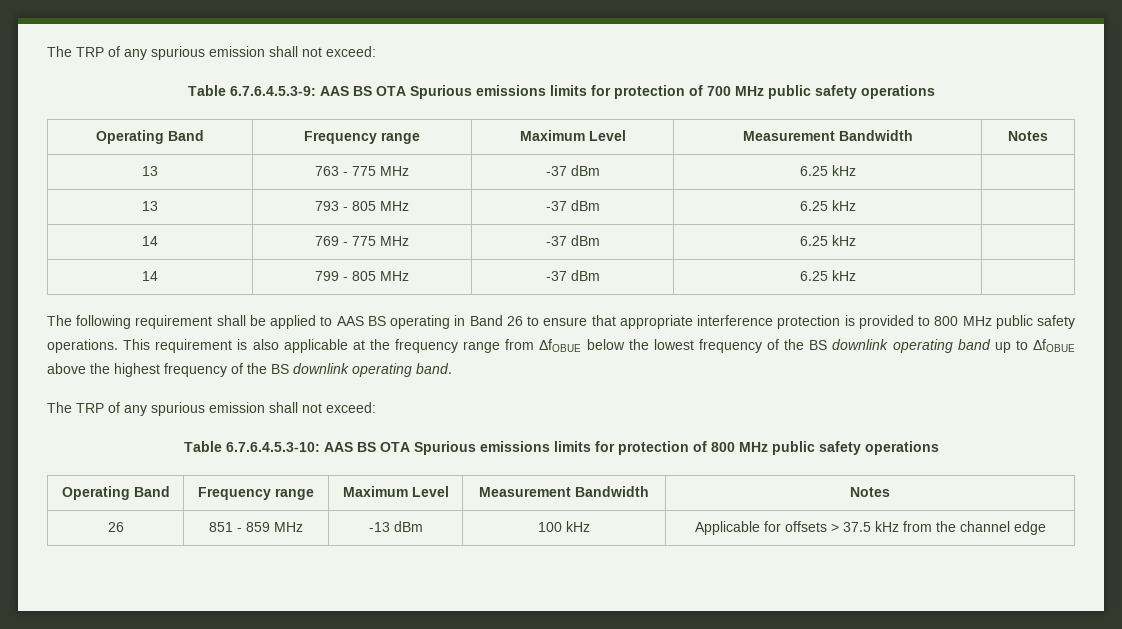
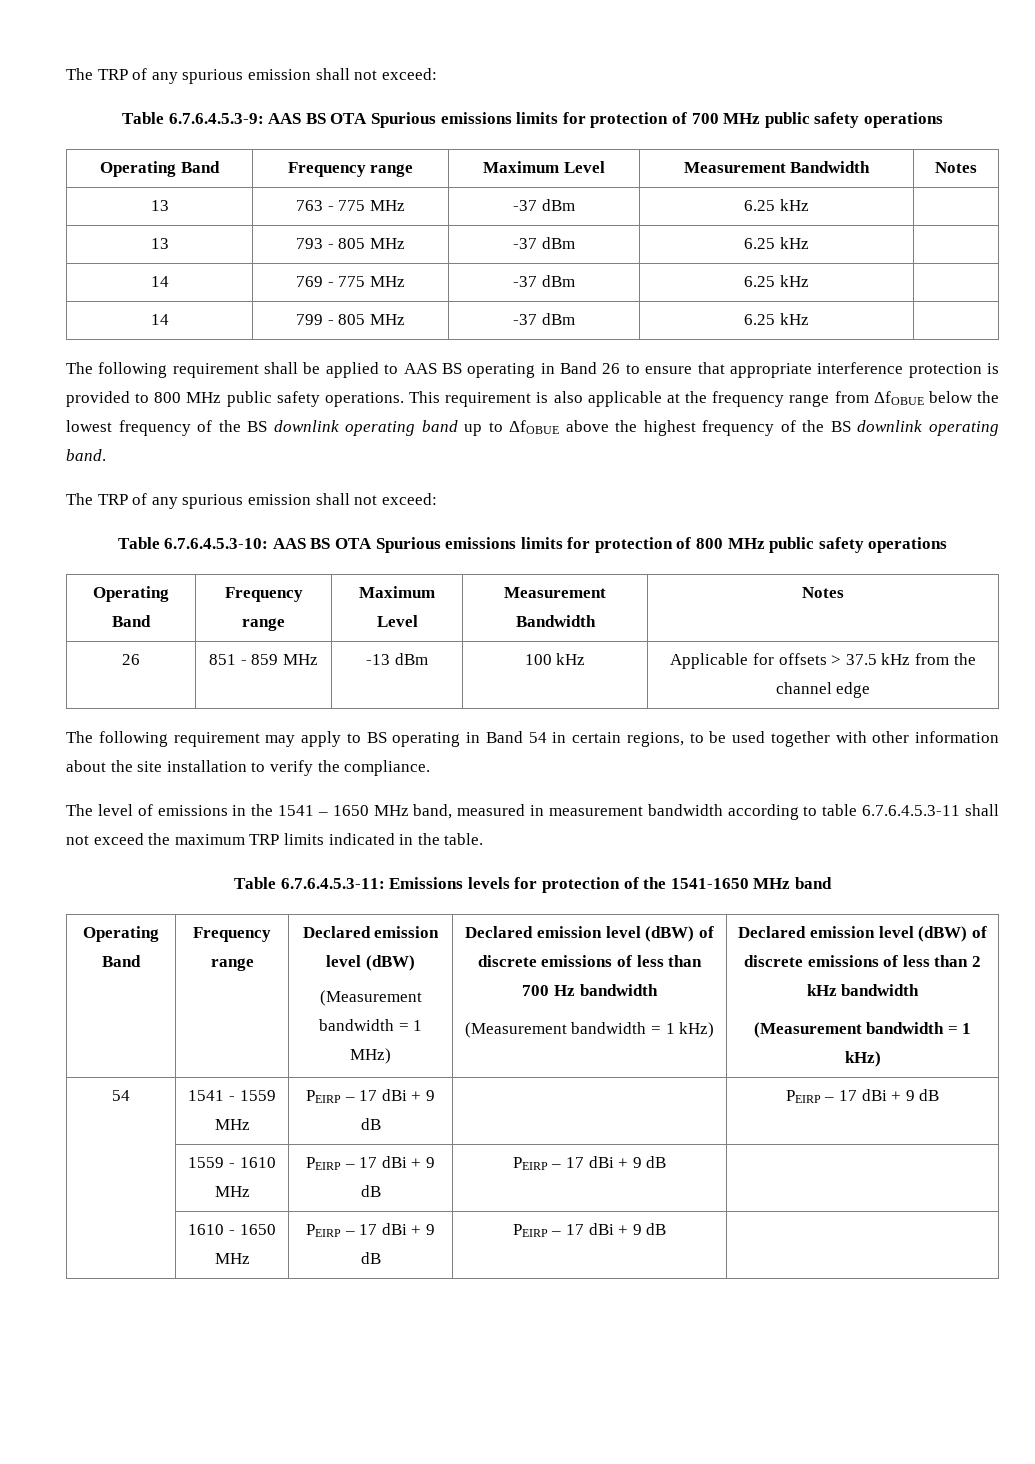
(1046, 528) none -> [66,731,999,747] [66,760,431,776] [66,804,1000,820] [66,833,484,845] [234,877,832,893] [83,926,159,942] [102,955,141,967] [193,927,271,942] [210,958,254,971] [302,926,440,938] [326,955,415,971] [319,990,422,1006] [318,1019,423,1031] [350,1048,391,1064] [465,926,714,942] [477,955,703,967] [522,984,658,996] [464,1022,715,1038] [738,926,987,942] [744,955,981,967] [806,984,920,996] [753,1022,972,1038] [844,1051,881,1067] [112,1090,130,1101] [188,1090,276,1101] [214,1119,250,1130] [306,1089,435,1103] [360,1118,381,1130] [785,1089,940,1103] [188,1157,276,1168] [214,1186,250,1197] [306,1156,435,1170] [360,1185,381,1197] [512,1156,667,1170] [188,1224,276,1235] [214,1253,250,1264] [306,1223,435,1237] [360,1252,381,1264] [512,1223,667,1237] // The following requirement may apply to BS operating in Band 54 in certain regions, to be used together with other information about the site installation to verify the compliance. // The level of emissions in the 1541 – 1650 MHz band, measured in measurement bandwidth according to table 6.7.6.4.5.3-11 shall not exceed the maximum TRP limits indicated in the table. // Table 6.7.6.4.5.3-11: Emissions levels for protection of the 1541-1650 MHz band // Operating Band | Frequency range | Declared emission level (dBW) // (Measurement bandwidth = 1 MHz) | Declared emission level (dBW) of discrete emissions of less than 700 Hz bandwidth // (Measurement bandwidth = 1 kHz) | Declared emission level (dBW) of discrete emissions of less than 2 kHz bandwidth // (Measurement bandwidth = 1 kHz) // 54 | 1541 - 1559 MHz | PEIRP – 17 dBi + 9 dB | | PEIRP – 17 dBi + 9 dB // | 1559 - 1610 MHz | PEIRP – 17 dBi + 9 dB | PEIRP – 17 dBi + 9 dB | // | 1610 - 1650 MHz | PEIRP – 17 dBi + 9 dB | PEIRP – 17 dBi + 9 dB |

